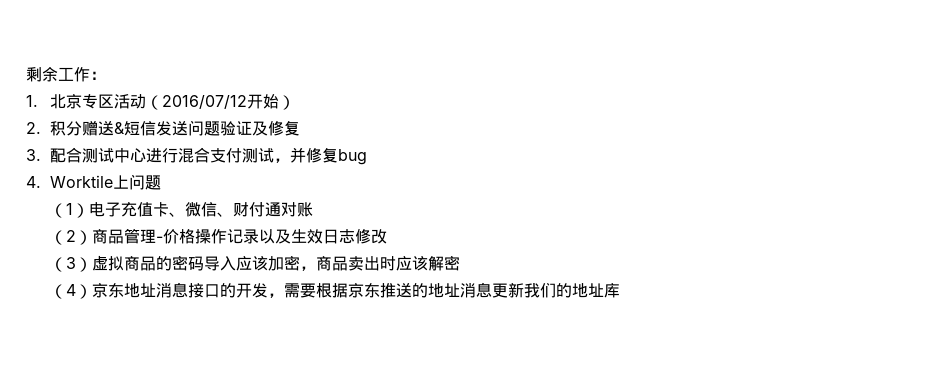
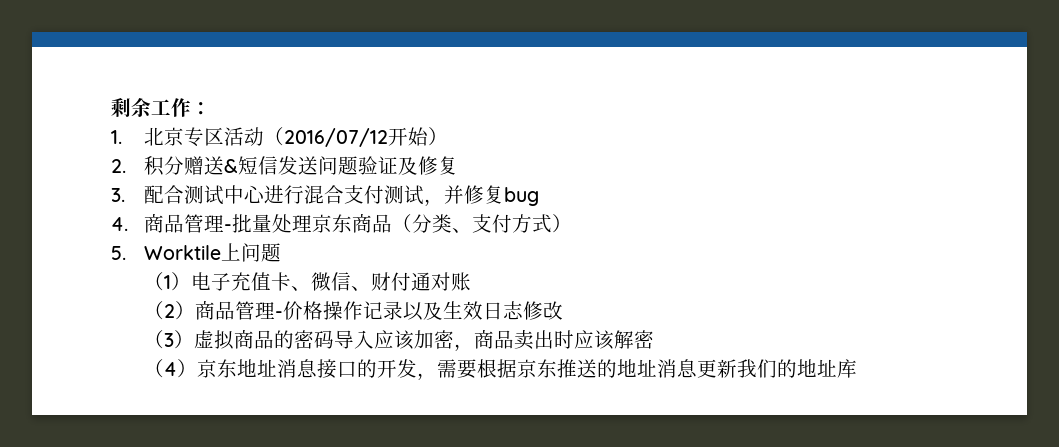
(41, 182) none -> [144,214,573,233] [111,246,126,260] 商品管理-批量处理京东商品（分类、支付方式） // 5.

